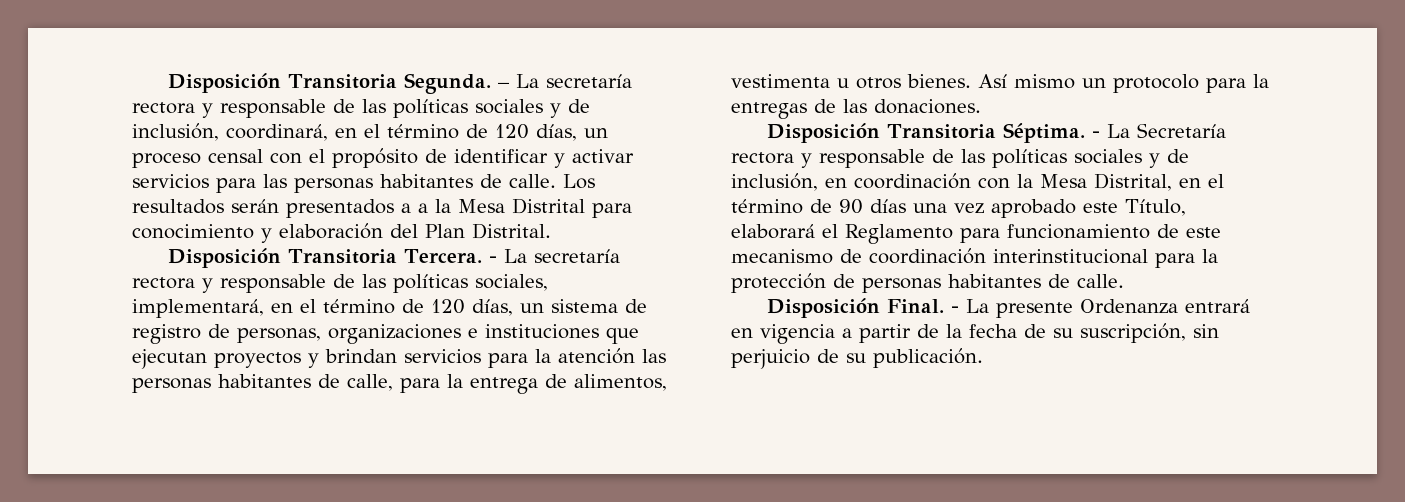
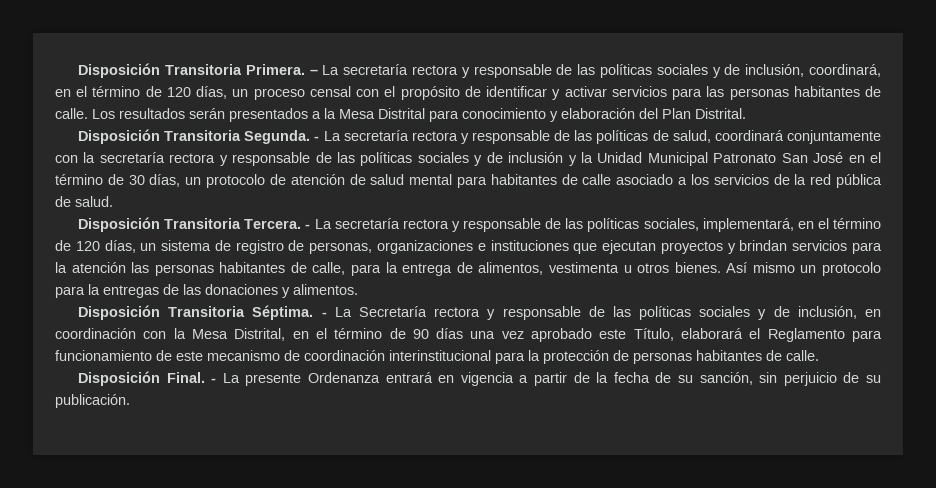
[167,73,491,94] Disposición Transitoria Segunda. -> [78,63,305,78] Disposición Transitoria Primera.
[418,203,428,213] a -> (321, 115) none
(551, 231) none -> [78,129,882,144] [55,152,882,166] [55,174,883,188] [55,196,113,207] // Disposición Transitoria Segunda. - La secretaría rectora y responsable de las políticas de salud, coordinará conjuntamente con la secretaría rectora y responsable de las políticas sociales y de inclusión y la Unidad Municipal Patronato San José en el término de 30 días, un protocolo de atención de salud mental para habitantes de calle asociado a los servicios de la red pública de salud.
[874,99,981,114] donaciones. -> [205,284,358,298] donaciones y alimentos.
[1080,323,1186,343] suscripción, -> [699,372,753,385] sanción,

